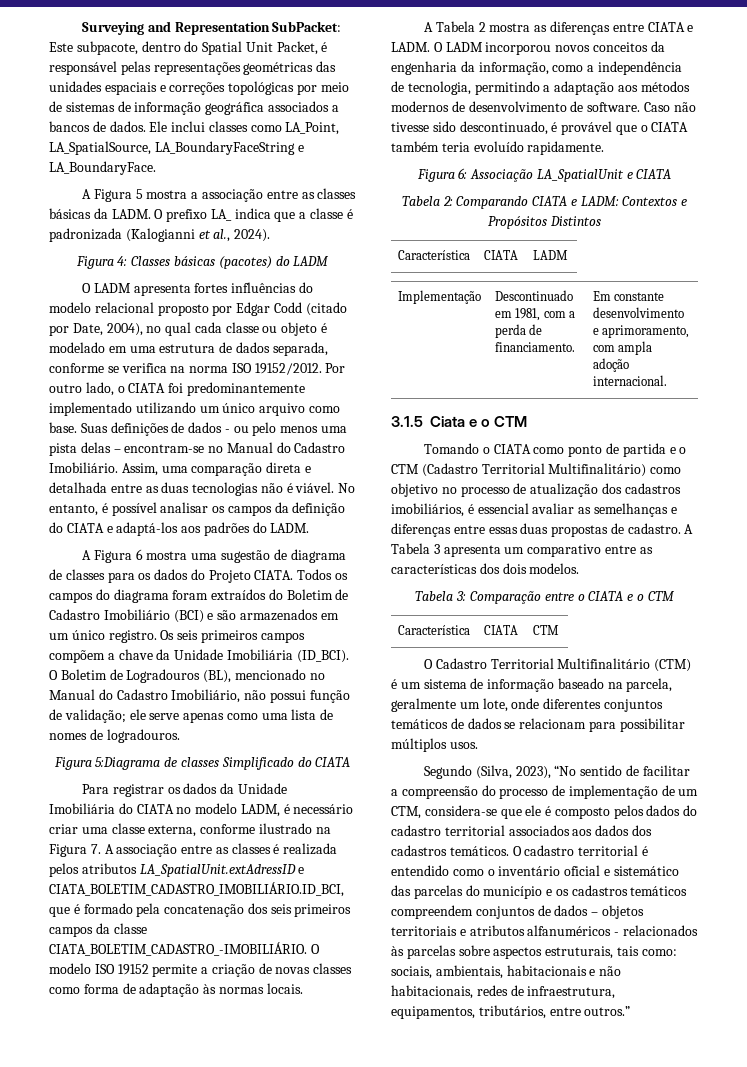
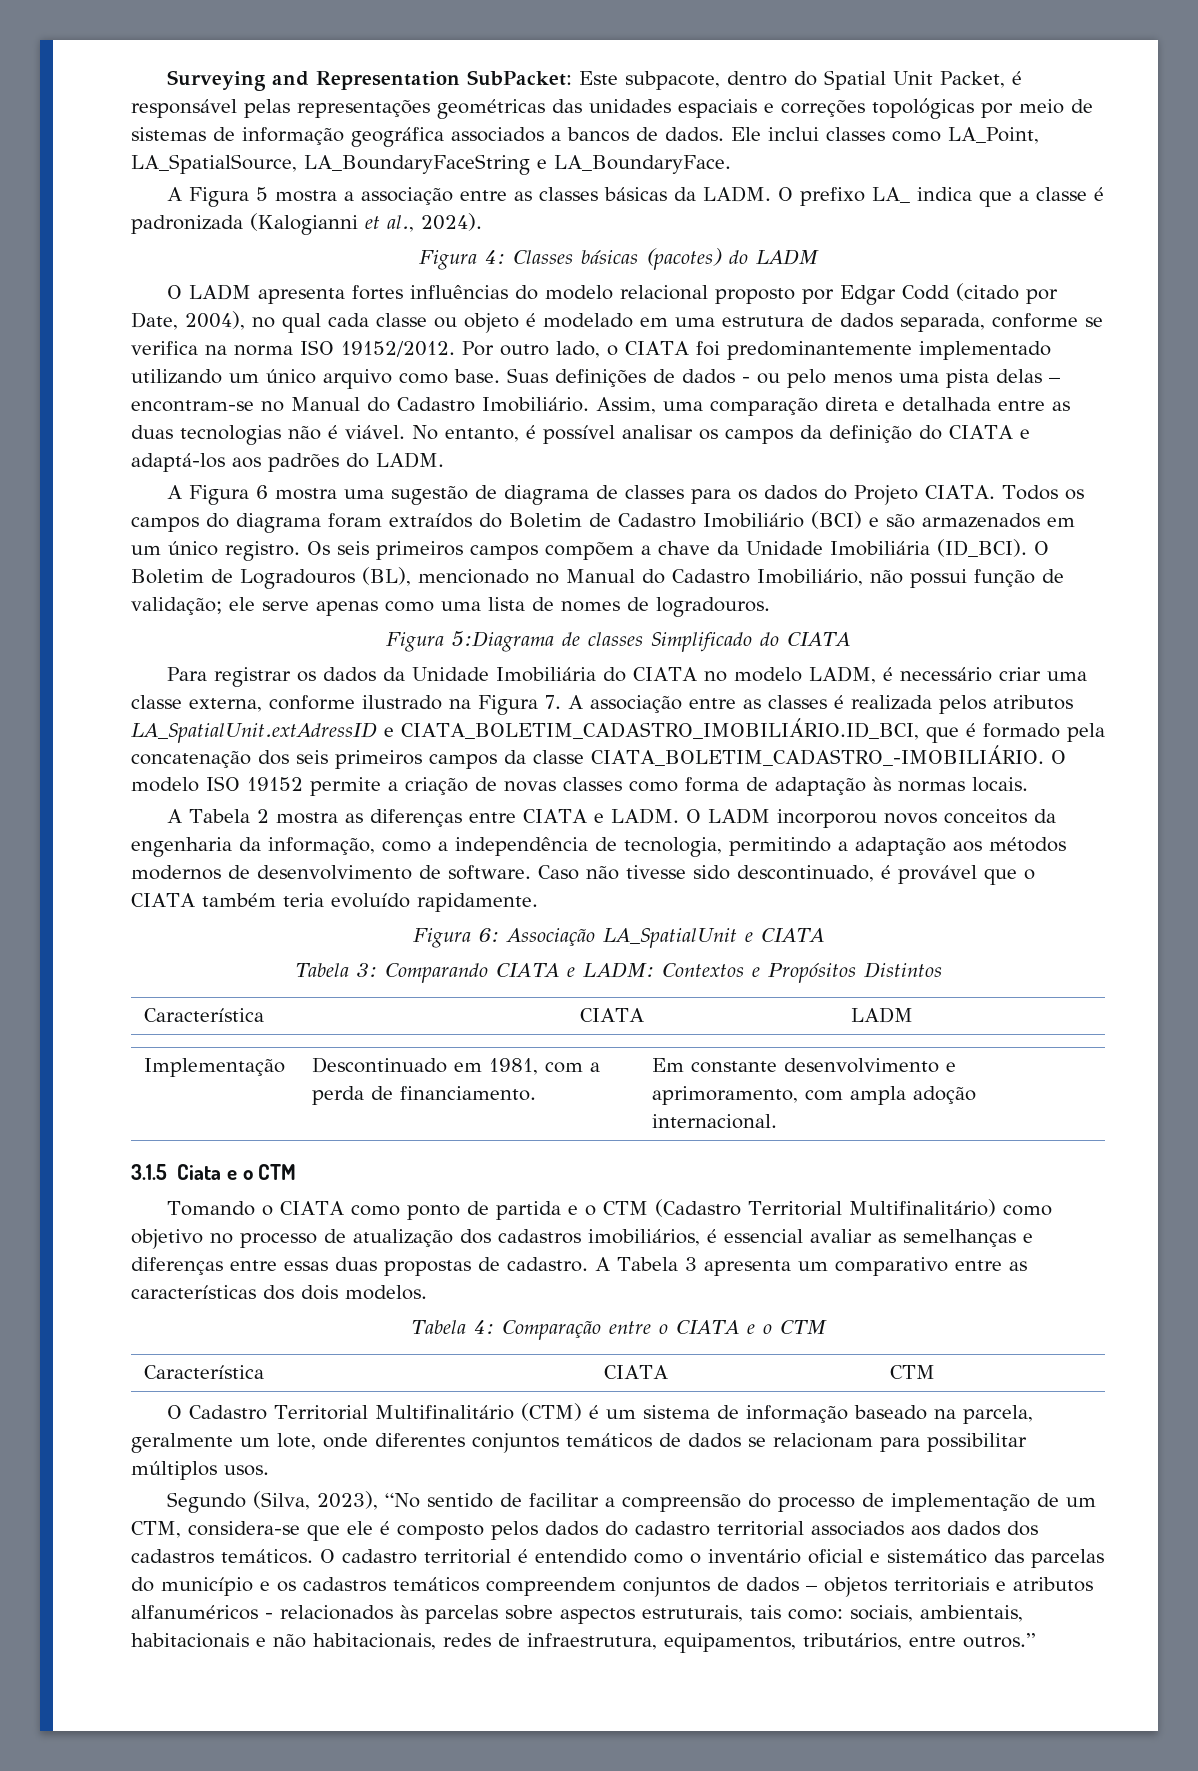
[442,196,453,206] 2: -> [357,963,378,977] 3:
[456,591,467,601] 3: -> [473,1320,494,1334] 4:

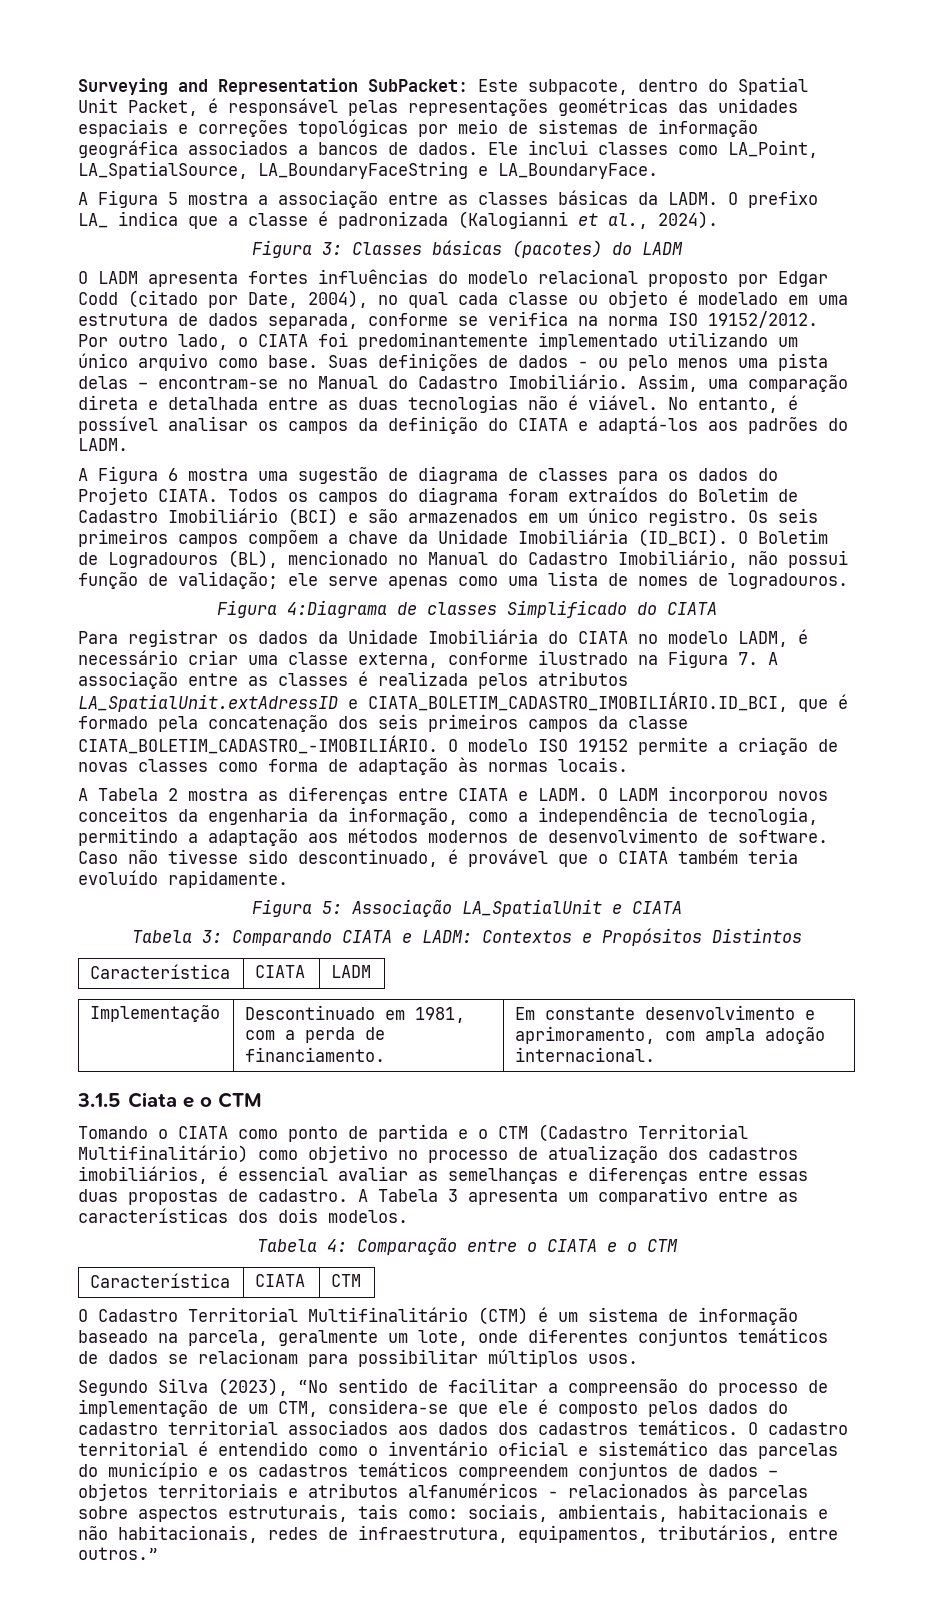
[484,250,505,264] 4: -> [321,242,342,255] 3:
[452,631,554,652] 5:Diagrama -> [286,600,387,618] 4:Diagrama
[478,928,499,942] 6: -> [321,901,342,914] 5:
[252,1491,378,1510] (Silva, 2023), -> [158,1378,288,1396] Silva (2023),

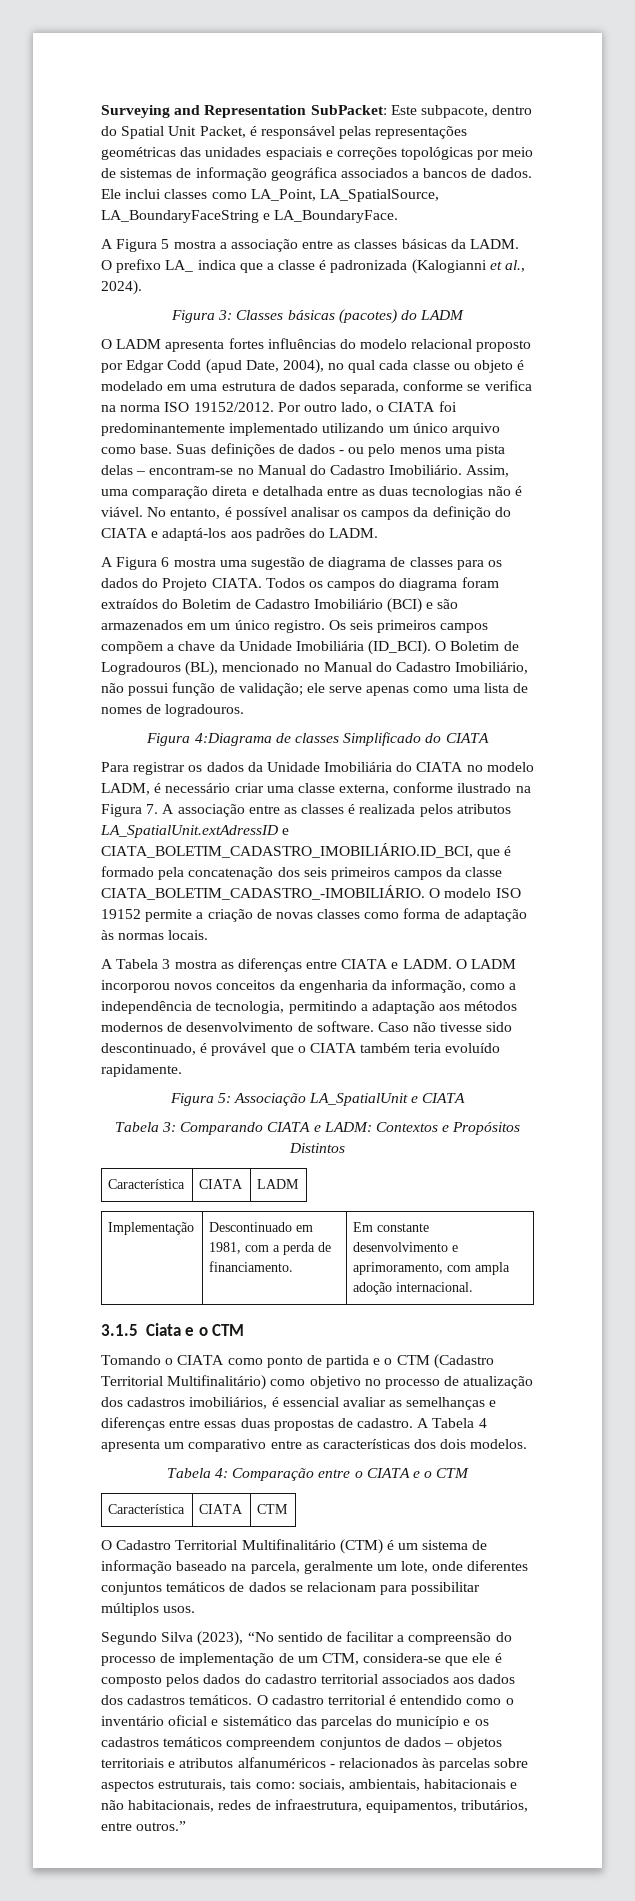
[128,290,238,308] (citado por -> [205,359,242,374] (apud
[168,788,178,801] 2 -> [162,959,171,969] 3
[448,1189,458,1202] 3 -> [478,1418,487,1428] 4

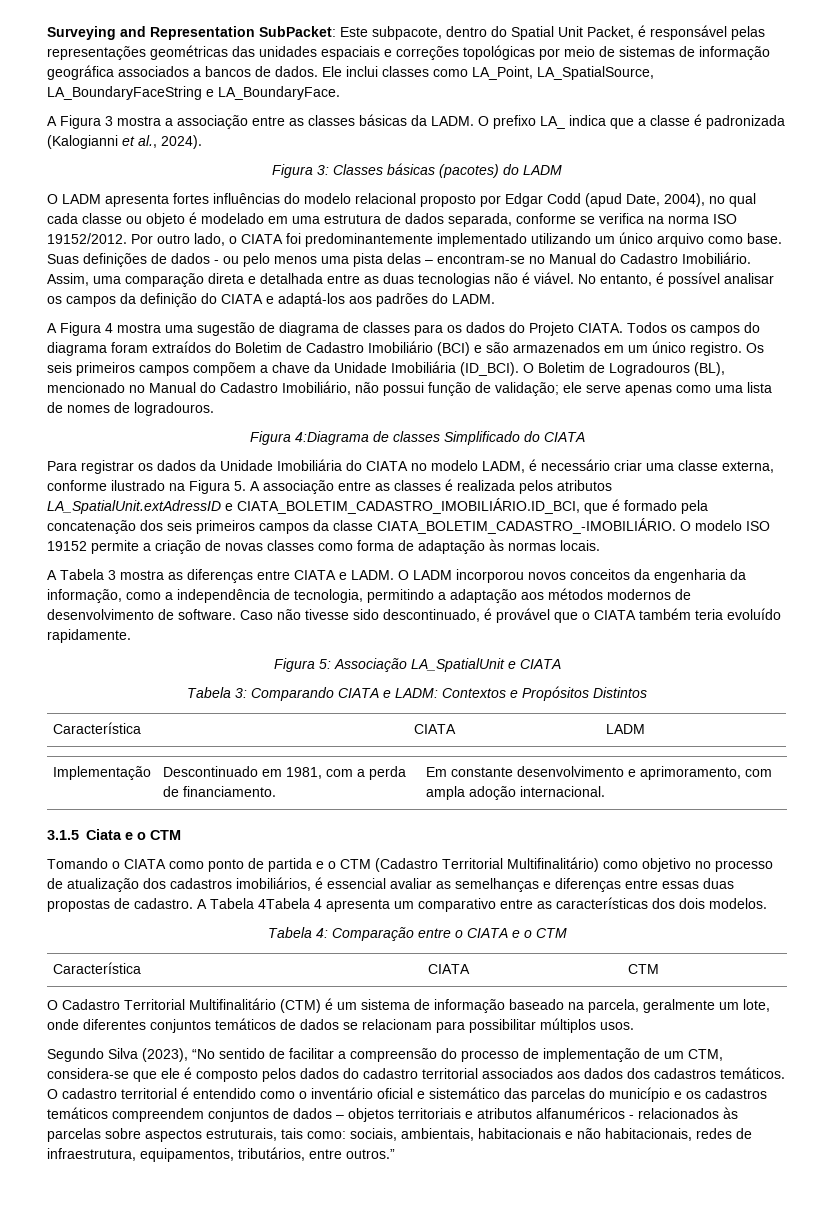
[161,239,170,249] 5 -> [105,116,113,126] 3
[161,557,170,567] 6 -> [105,323,113,333] 4
[146,804,159,814] 7. -> [234,481,246,491] 5.
(475, 1423) none -> [258,898,310,909] 4Tabela

